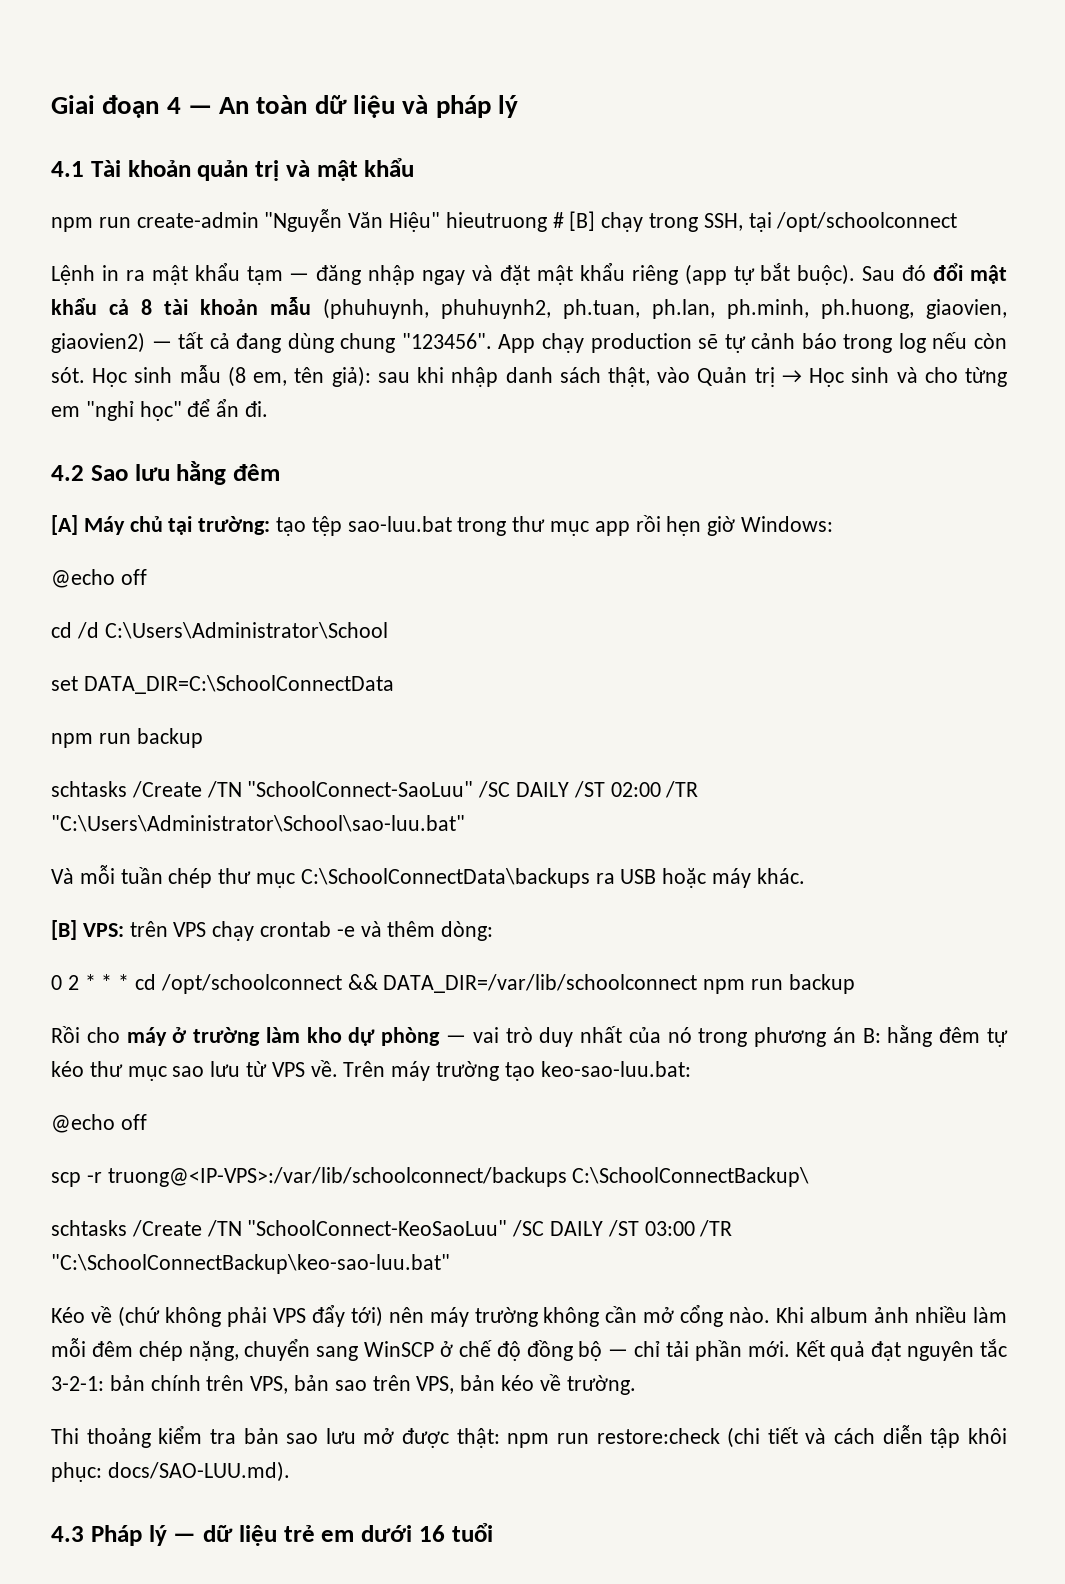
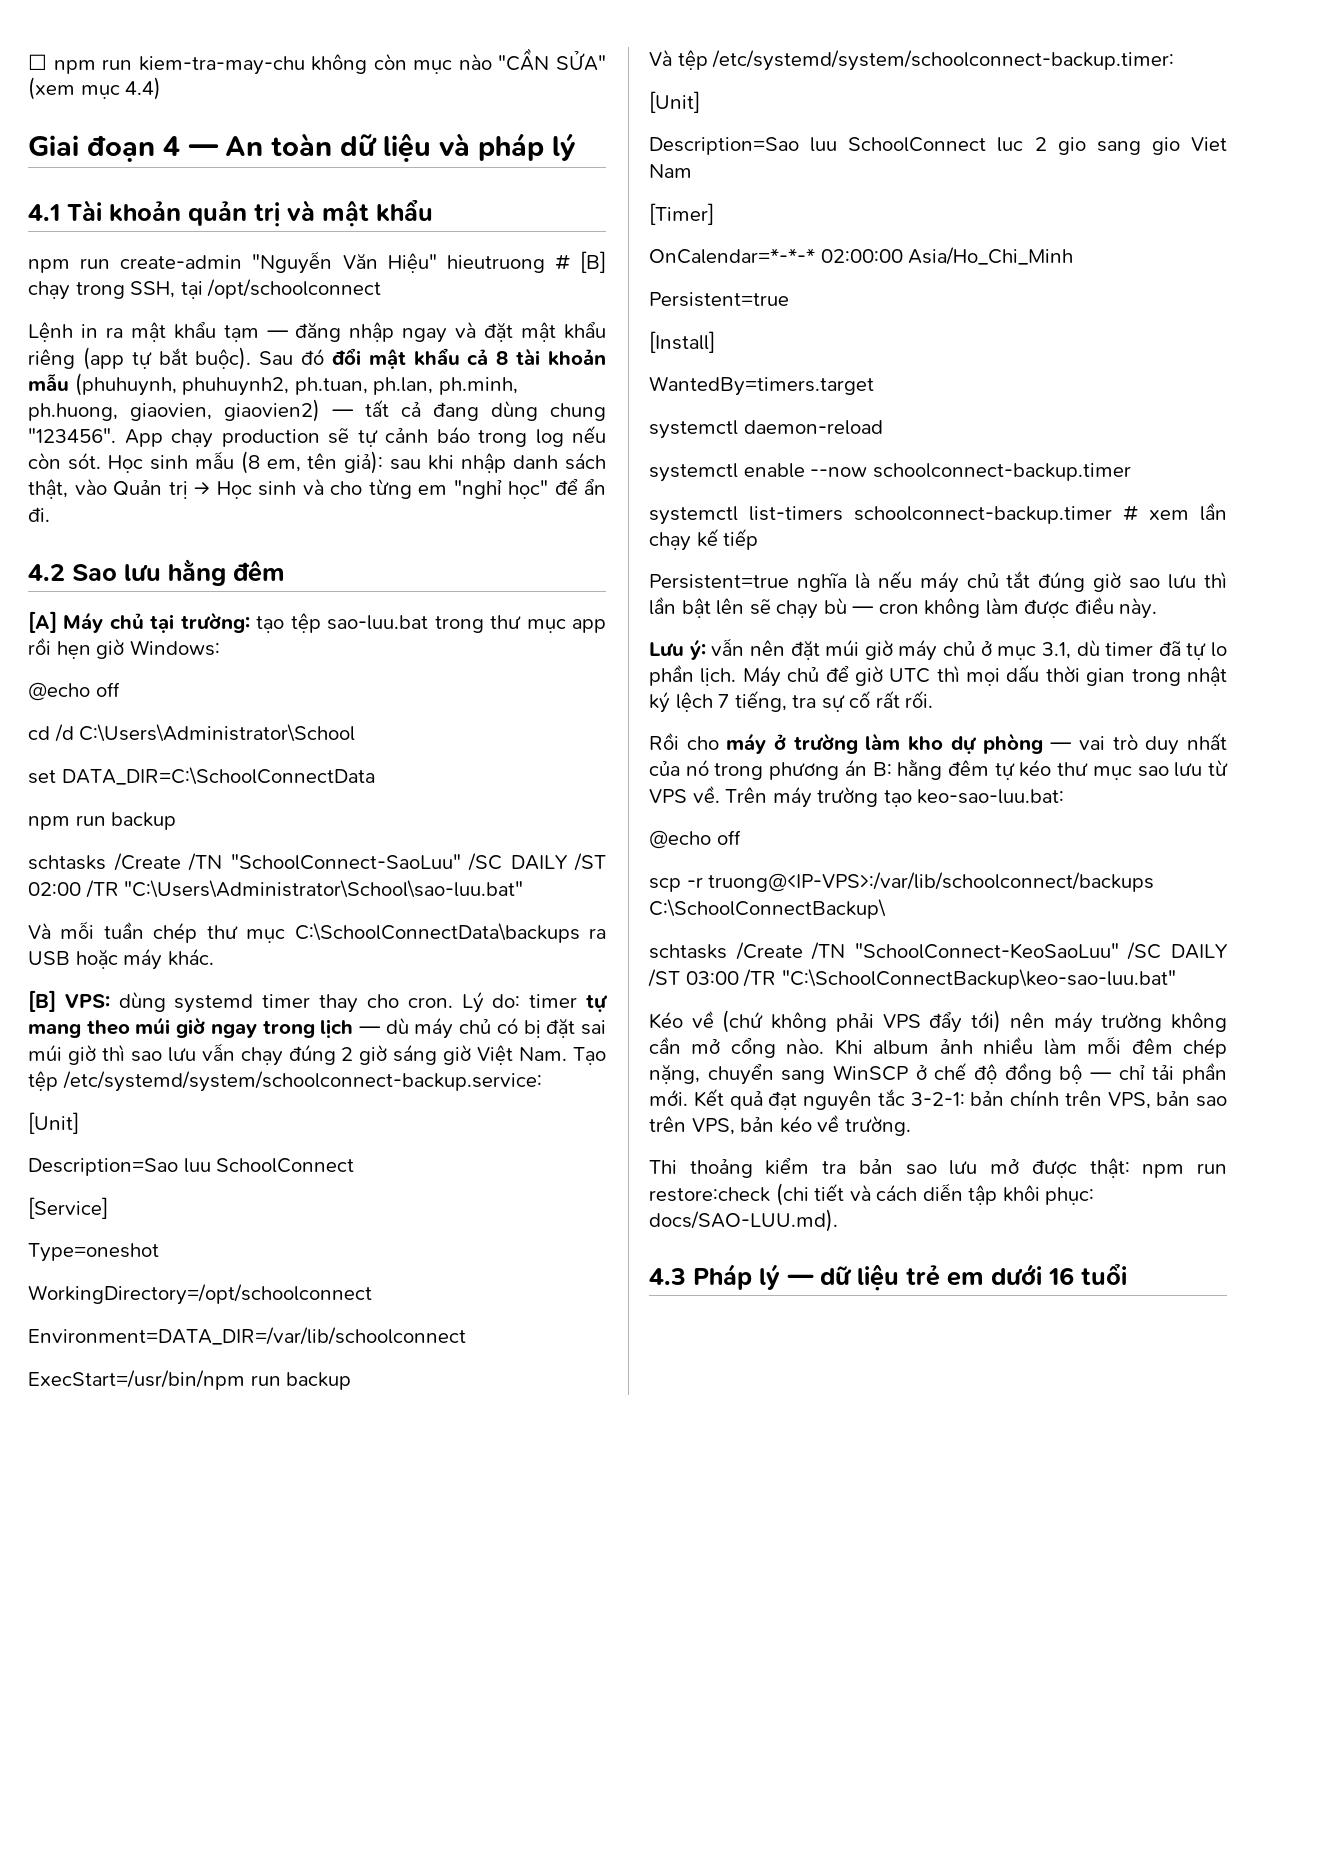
(51, 104) none -> [28,48,606,75] [28,77,162,100] ☐ npm run kiem-tra-may-chu không còn mục nào "CẦN SỬA" (xem mục 4.4) //
[129,921,494,941] [51,974,855,994] trên VPS chạy crontab -e và thêm dòng: // 0 2 * * * cd /opt/schoolconnect && DATA_DIR=/var/lib/schoolconnect npm run backup -> [118,991,608,1013] [28,1017,606,1039] [28,1043,607,1066] [28,1071,542,1092] [28,1112,79,1134] [28,1158,355,1176] [28,1197,108,1219] [28,1243,159,1262] [28,1284,372,1305] [28,1327,466,1345] [28,1370,352,1390] [649,49,1175,71] [649,91,700,113] [649,137,1227,155] [649,164,692,178] [649,203,714,225] [649,247,1074,265] [649,292,789,307] [649,331,715,353] [649,376,874,396] [649,420,883,439] [649,463,1131,482] [649,502,1227,525] [649,528,759,551] [649,570,1227,593] [649,596,1158,619] [649,638,1227,661] [649,664,1227,687] [649,690,934,713] dùng systemd timer thay cho cron. Lý do: timer tự mang theo múi giờ ngay trong lịch — dù máy chủ có bị đặt sai múi giờ thì sao lưu vẫn chạy đúng 2 giờ sáng giờ Việt Nam. Tạo tệp /etc/systemd/system/schoolconnect-backup.service: // [Unit] // Description=Sao luu SchoolConnect // [Service] // Type=oneshot // WorkingDirectory=/opt/schoolconnect // Environment=DATA_DIR=/var/lib/schoolconnect // ExecStart=/usr/bin/npm run backup // Và tệp /etc/systemd/system/schoolconnect-backup.timer: // [Unit] // Description=Sao luu SchoolConnect luc 2 gio sang gio Viet Nam // [Timer] // OnCalendar=*-*-* 02:00:00 Asia/Ho_Chi_Minh // Persistent=true // [Install] // WantedBy=timers.target // systemctl daemon-reload // systemctl enable --now schoolconnect-backup.timer // systemctl list-timers schoolconnect-backup.timer # xem lần chạy kế tiếp // Persistent=true nghĩa là nếu máy chủ tắt đúng giờ sao lưu thì lần bật lên sẽ chạy bù — cron không làm được điều này. // Lưu ý: vẫn nên đặt múi giờ máy chủ ở mục 3.1, dù timer đã tự lo phần lịch. Máy chủ để giờ UTC thì mọi dấu thời gian trong nhật ký lệch 7 tiếng, tra sự cố rất rối.

